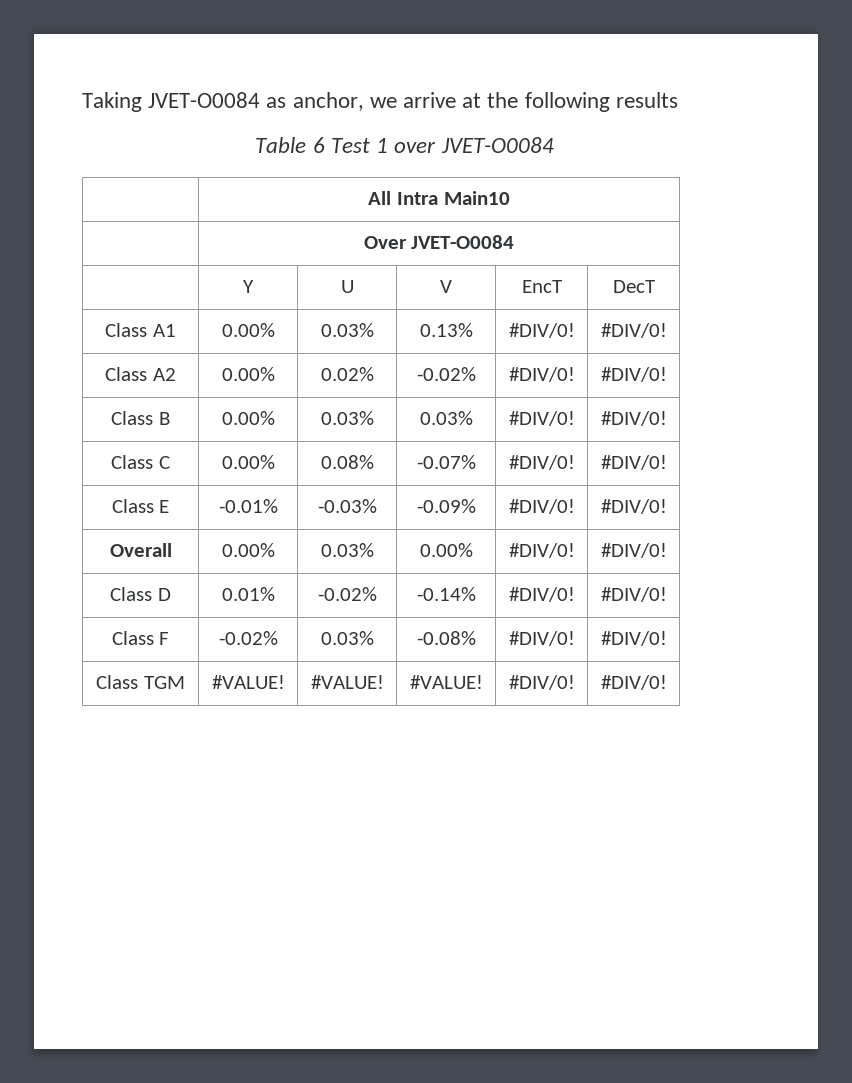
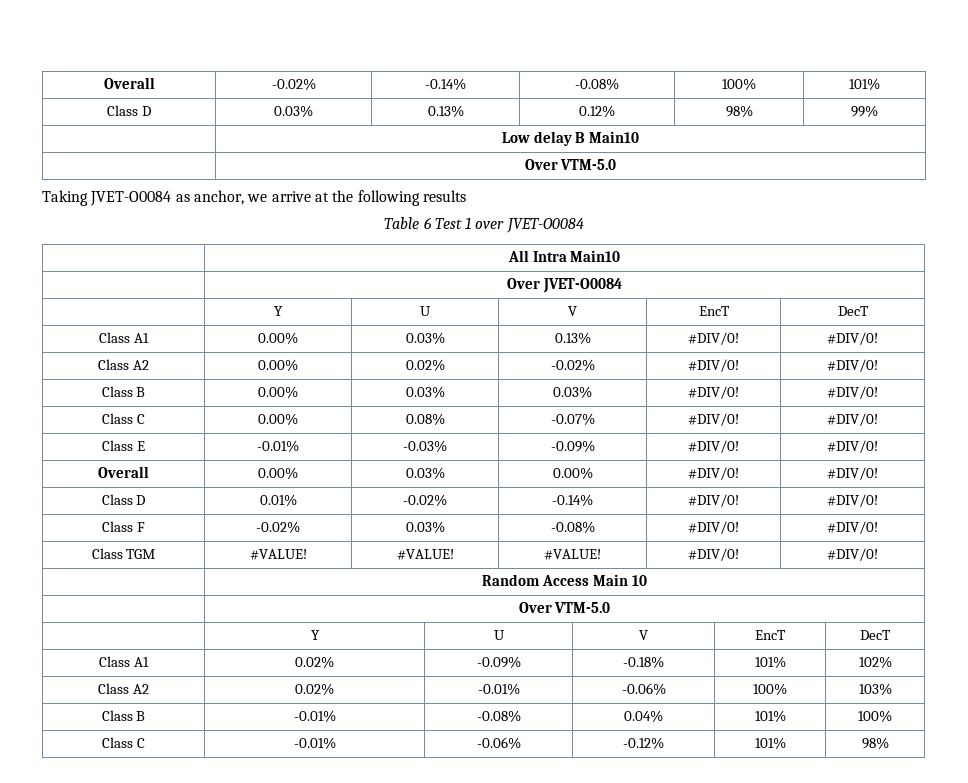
(82, 102) none -> [103,77,155,89] [271,78,316,90] [425,78,466,90] [575,78,619,90] [722,78,756,90] [849,78,880,90] [107,105,151,116] [274,105,313,117] [427,105,464,117] [579,105,615,117] [725,105,753,117] [851,105,878,117] [501,131,640,146] [524,159,617,170] Overall | -0.02% | -0.14% | -0.08% | 100% | 101% // Class D | 0.03% | 0.13% | 0.12% | 98% | 99% // | Low delay B Main10 // | Over VTM-5.0 //
(667, 682) none -> [482,574,647,586] [518,602,611,613] [310,630,320,640] [493,630,505,640] [639,630,648,640] [755,630,786,640] [860,630,891,640] [99,656,149,667] [295,656,334,668] [476,656,521,668] [623,656,664,668] [754,656,786,668] [858,656,892,668] [98,683,149,694] [295,683,334,695] [477,683,520,695] [621,683,666,695] [753,683,787,695] [858,683,892,695] [101,710,146,721] [293,710,336,722] [476,710,521,722] [624,710,663,722] [754,710,786,722] [858,710,892,722] [102,737,145,748] [293,737,336,749] [476,737,521,749] [623,737,664,749] [754,737,786,749] [861,737,889,749] // | Random Access Main 10 // | Over VTM-5.0 // | Y | U | V | EncT | DecT // Class A1 | 0.02% | -0.09% | -0.18% | 101% | 102% // Class A2 | 0.02% | -0.01% | -0.06% | 100% | 103% // Class B | -0.01% | -0.08% | 0.04% | 101% | 100% // Class C | -0.01% | -0.06% | -0.12% | 101% | 98%

